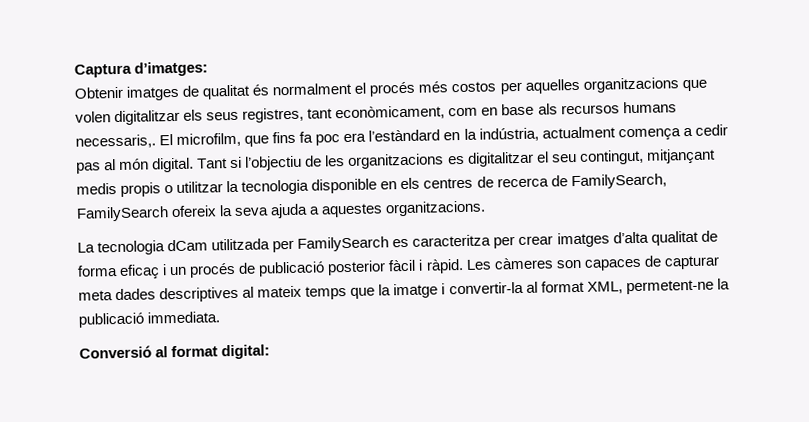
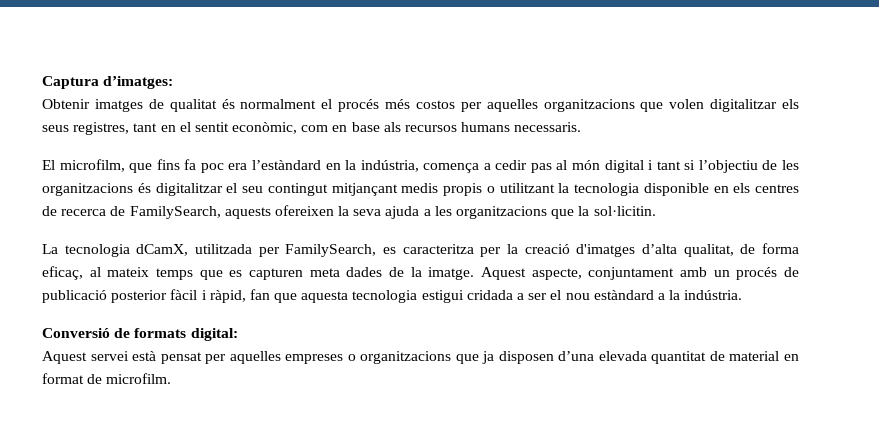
[335,105,446,121] econòmicament, -> [160,122,298,134] en el sentit econòmic,
[75,134,156,149] necessaris,. -> [514,122,582,132] necessaris. //
[541,126,616,139] actualment -> (419, 166) none
[152,157,229,173] digital. Tant -> [604,160,681,173] digital i tant
[447,155,465,165] es -> [137,183,151,193] és
[578,149,644,165] contingut, -> [267,183,328,196] contingut
[176,181,224,193] utilitzar -> [499,183,555,193] utilitzant
[76,205,218,222] FamilySearch ofereix -> [224,205,334,219] aquests ofereixen
[321,200,487,218] aquestes organitzacions. -> [434,206,656,219] les organitzacions que la sol·licitin.
[167,239,209,252] dCam -> [136,244,189,256] dCamX,
[297,236,390,252] FamilySearch -> [285,244,377,257] FamilySearch,
[518,230,718,248] [77,264,168,279] crear imatges d’alta qualitat de forma eficaç i -> [507,243,799,257] [42,266,707,280] la creació d'imatges d’alta qualitat, de forma eficaç, al mateix temps que es capturen meta dades de la imatge. Aquest aspecte, conjuntament amb
[425,255,720,274] [78,278,730,303] [78,311,221,328] [79,344,271,360] ràpid. Les càmeres son capaces de capturar meta dades descriptives al mateix temps que la imatge i convertir-la al format XML, permetent-ne la publicació immediata. // Conversió al format digital: -> [209,289,743,303] [42,328,238,341] [42,351,799,364] [42,373,172,384] ràpid, fan que aquesta tecnologia estigui cridada a ser el nou estàndard a la indústria. // Conversió de formats digital: // Aquest servei està pensat per aquelles empreses o organitzacions que ja disposen d’una elevada quantitat de material en format de microfilm.

